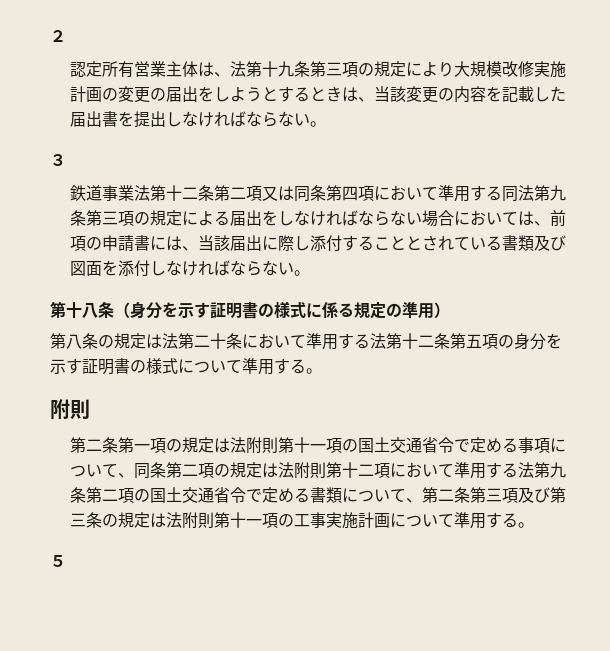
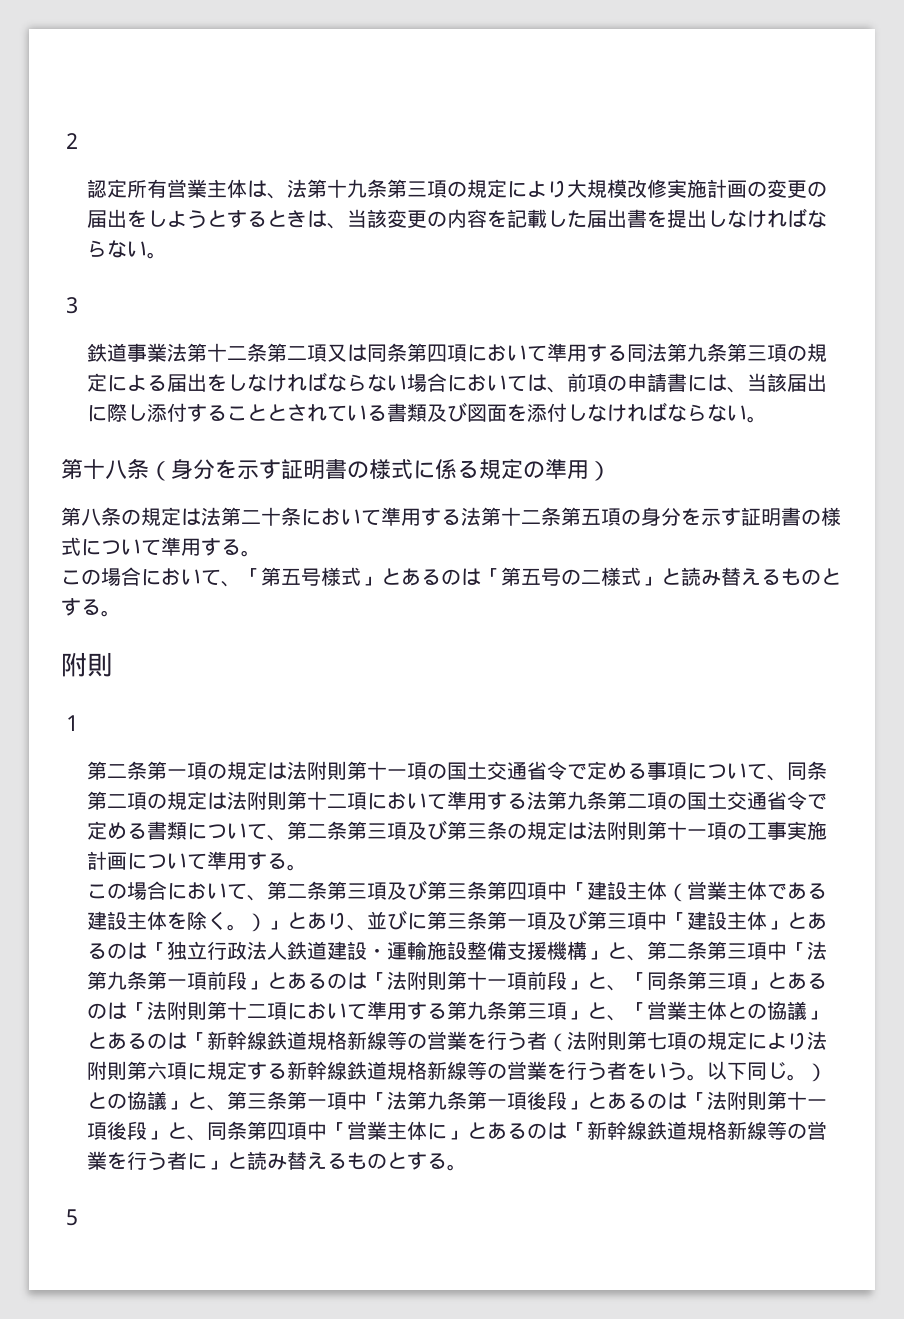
[50,399,90,420] // 附則 -> [61,567,841,587] [61,598,121,617] [61,652,113,677] [61,715,83,731] // この場合において、「第五号様式」とあるのは「第五号の二様式」と読み替えるものとする。 // 附則 // １
(534, 525) none -> [87,880,828,902] [87,910,828,932] [87,941,828,961] [87,971,828,991] [87,1001,828,1021] [87,1031,828,1052] [87,1061,828,1082] [87,1091,828,1111] [87,1121,828,1141] [87,1151,468,1171] // この場合において、第二条第三項及び第三条第四項中「建設主体（営業主体である建設主体を除く。）」とあり、並びに第三条第一項及び第三項中「建設主体」とあるのは「独立行政法人鉄道建設・運輸施設整備支援機構」と、第二条第三項中「法第九条第一項前段」とあるのは「法附則第十一項前段」と、「同条第三項」とあるのは「法附則第十二項において準用する第九条第三項」と、「営業主体との協議」とあるのは「新幹線鉄道規格新線等の営業を行う者（法附則第七項の規定により法附則第六項に規定する新幹線鉄道規格新線等の営業を行う者をいう。以下同じ。）との協議」と、第三条第一項中「法第九条第一項後段」とあるのは「法附則第十一項後段」と、同条第四項中「営業主体に」とあるのは「新幹線鉄道規格新線等の営業を行う者に」と読み替えるものとする。

